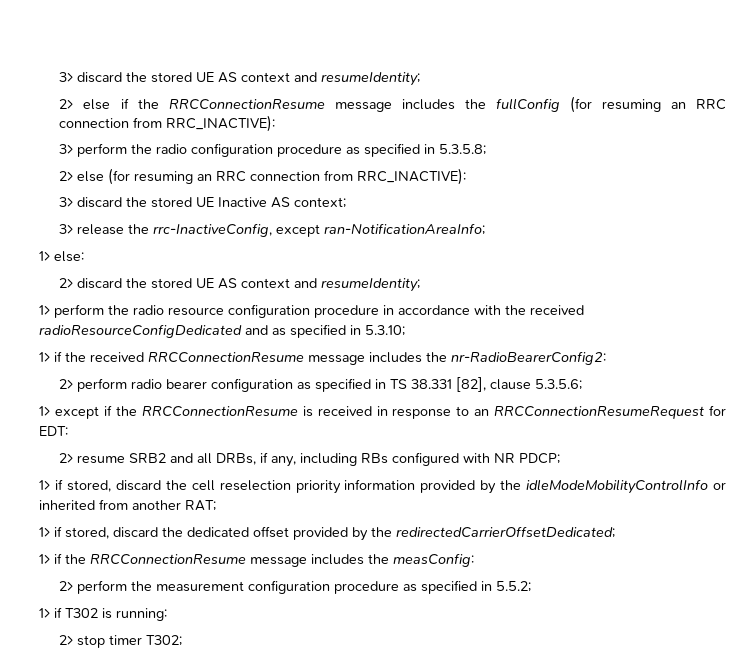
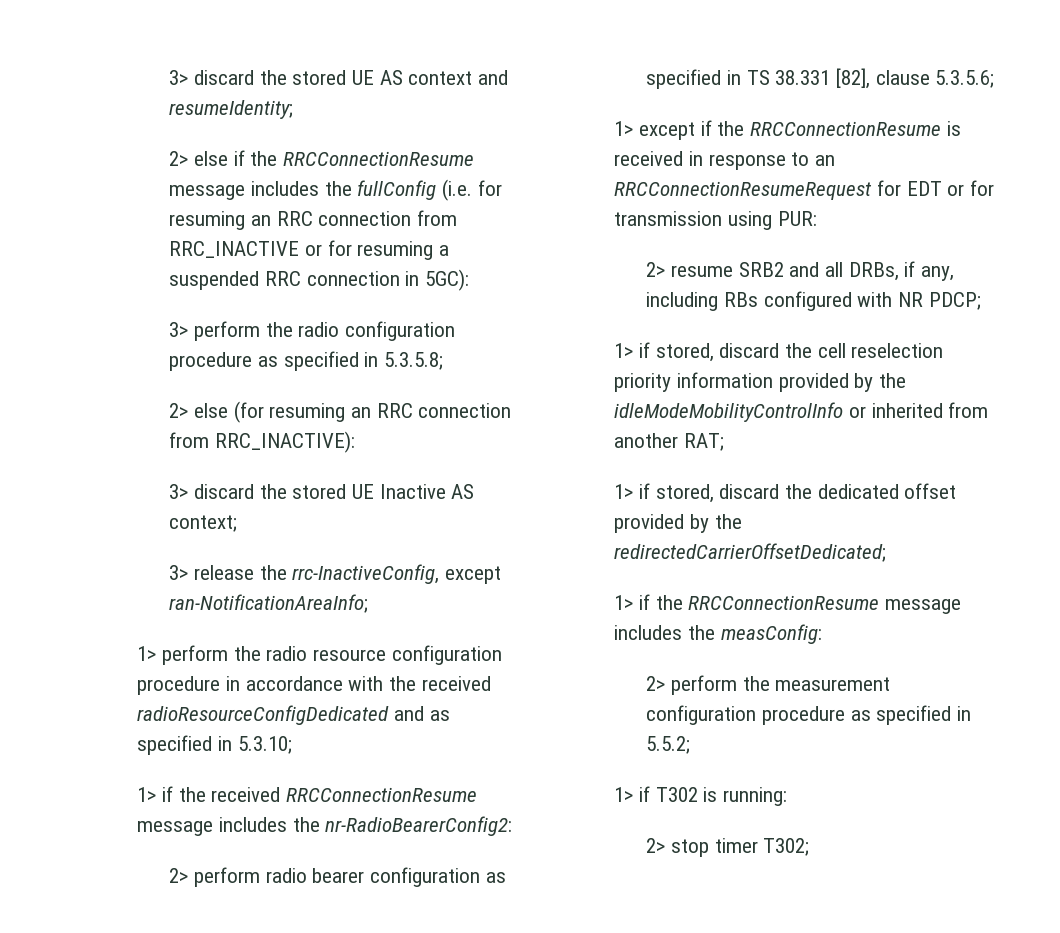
[569,96,727,113] [59,115,276,132] (for resuming an RRC connection from RRC_INACTIVE): -> [441,179,502,201] [169,210,457,230] [169,240,449,260] [169,269,469,291] (i.e. for resuming an RRC connection from RRC_INACTIVE or for resuming a suspended RRC connection in 5GC):
[39,251,85,262] [59,278,421,292] // 1> else: // 2> discard the stored UE AS context and resumeIdentity; -> (369, 603) none
[39,426,69,436] EDT: -> [906,180,994,196] [614,211,817,230] EDT or for transmission using PUR:

